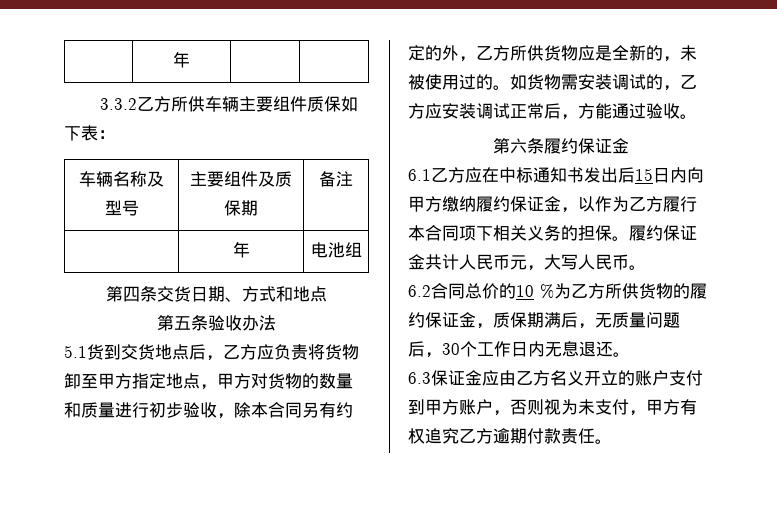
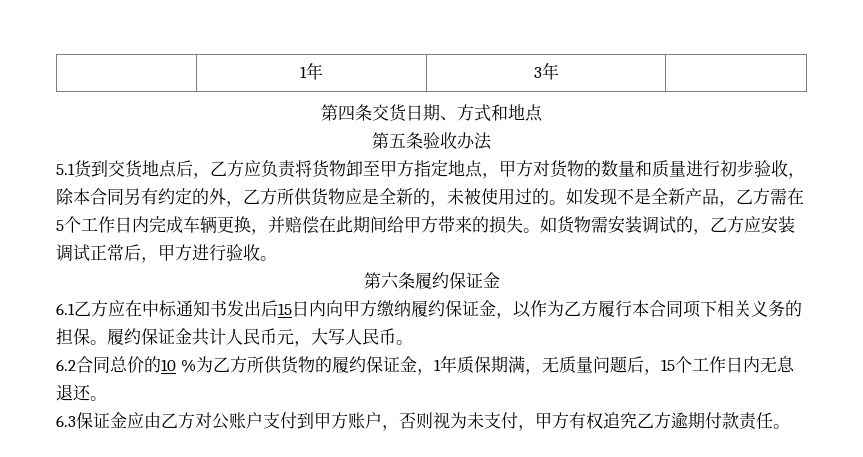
[173,51,190,68] [100,96,359,112] [64,125,115,141] [79,171,164,187] [104,200,139,216] [190,171,292,187] [224,200,258,216] [319,171,353,187] [232,241,250,258] [310,242,362,258] | 年 | | // 3.3.2乙方所供车辆主要组件质保如下表： // 车辆名称及型号 | 主要组件及质保期 | 备注 // | 年 | 电池组 -> [300,62,323,80] [533,62,559,80] | 1年 | 3年 |
(527, 82) none -> [583,188,804,207] [56,216,557,235] 发现不是全新产品，乙方需在5个工作日内完成车辆更换，并赔偿在此期间给甲方带来的损失。如
[578,103,646,119] 方能通过 -> [158,244,226,261] 甲方进行
(493, 326) none -> [433,355,457,373] 1年
[561,312,578,328] 后 -> (525, 364) none
[442,343,460,355] 30 -> [660,359,675,371] 15
[550,370,635,386] 名义开立的 -> [195,412,229,430] 对公

